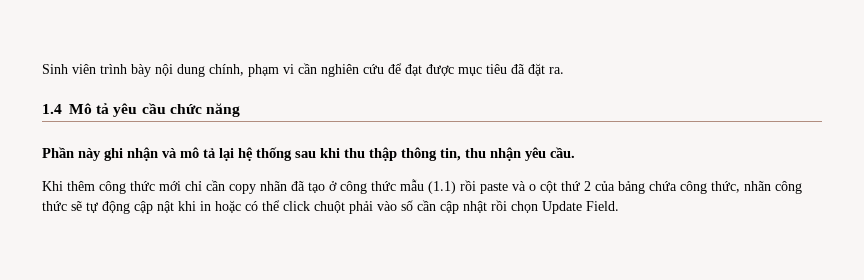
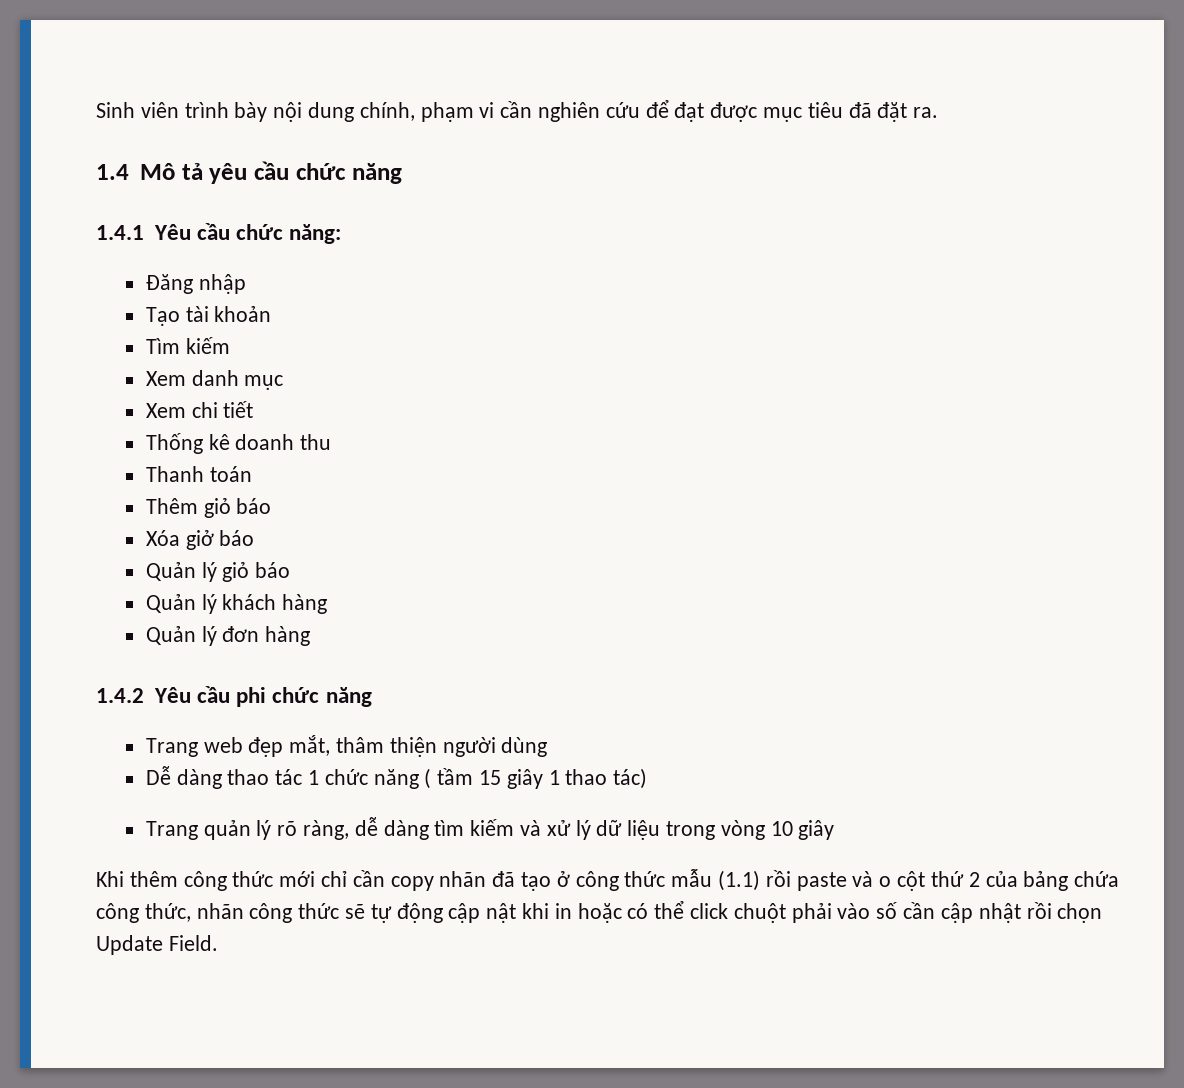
[42,147,575,161] Phần này ghi nhận và mô tả lại hệ thống sau khi thu thập thông tin, thu nhận yêu cầu. -> [96,223,342,244] [145,274,246,294] [145,306,272,326] [145,337,230,354] [145,370,284,390] [145,401,254,418] [145,433,332,454] [145,466,252,482] [145,498,272,518] [145,530,255,550] [145,562,291,582] [145,594,328,614] [145,626,311,646] [96,686,372,707] [145,735,548,757] [145,766,648,789] [145,817,835,840] 1.4.1 Yêu cầu chức năng: // Đăng nhập // Tạo tài khoản // Tìm kiếm // Xem danh mục // Xem chi tiết // Thống kê doanh thu // Thanh toán // Thêm giỏ báo // Xóa giở báo // Quản lý giỏ báo // Quản lý khách hàng // Quản lý đơn hàng // 1.4.2 Yêu cầu phi chức năng // Trang web đẹp mắt, thâm thiện người dùng // Dễ dàng thao tác 1 chức năng ( tầm 15 giây 1 thao tác) // Trang quản lý rõ ràng, dễ dàng tìm kiếm và xử lý dữ liệu trong vòng 10 giây

